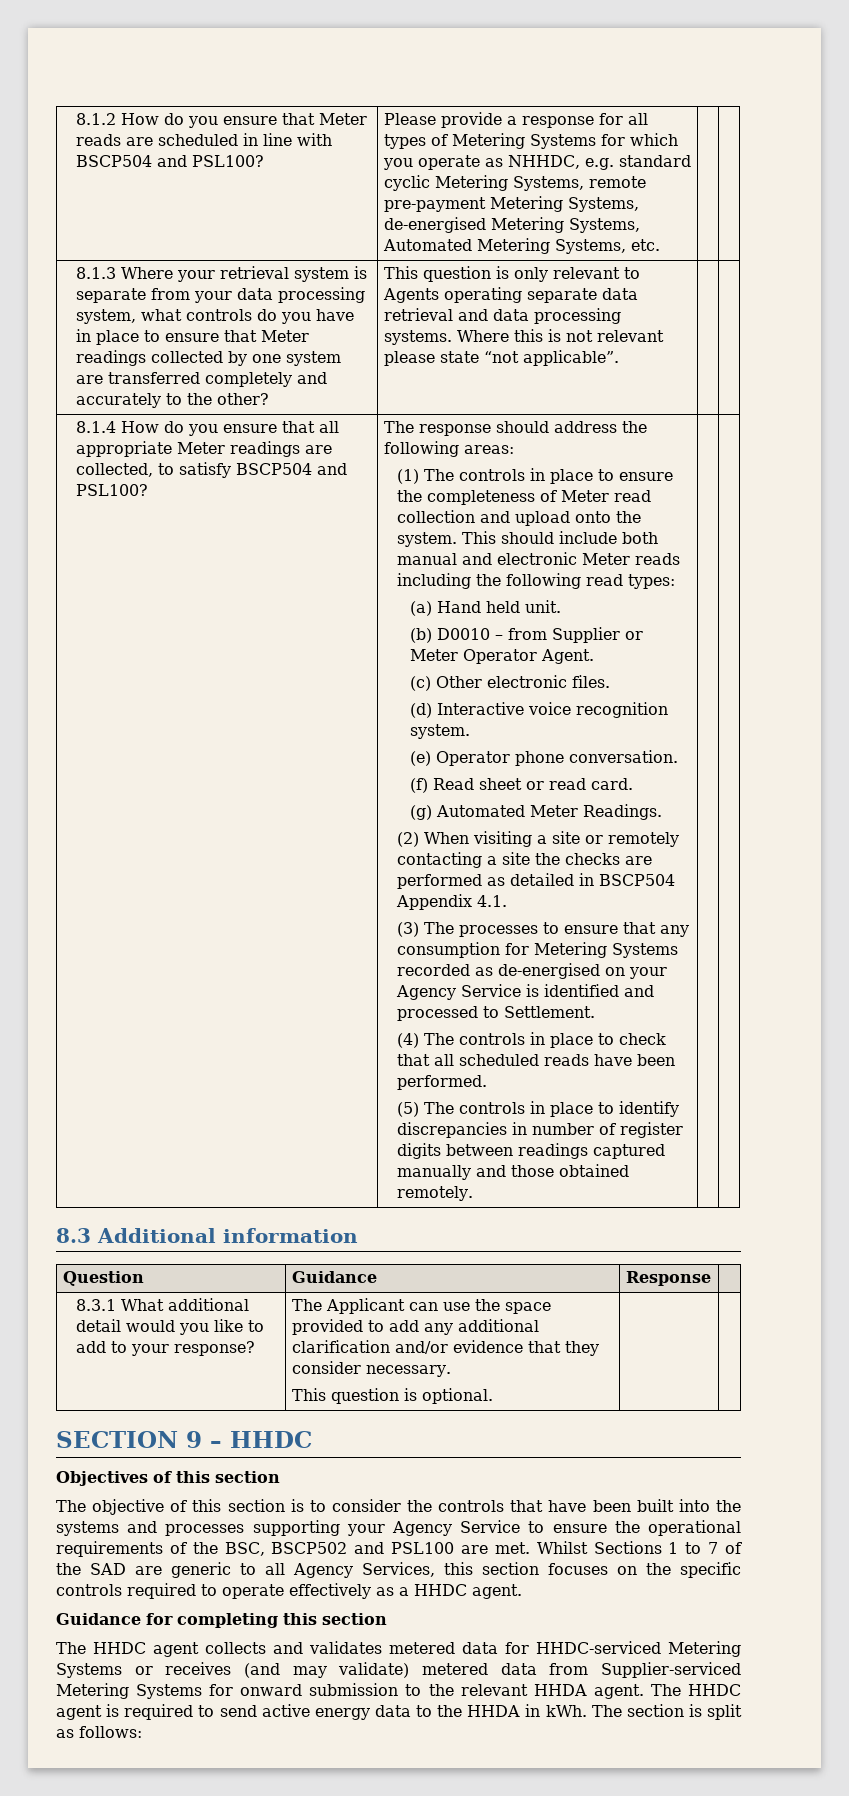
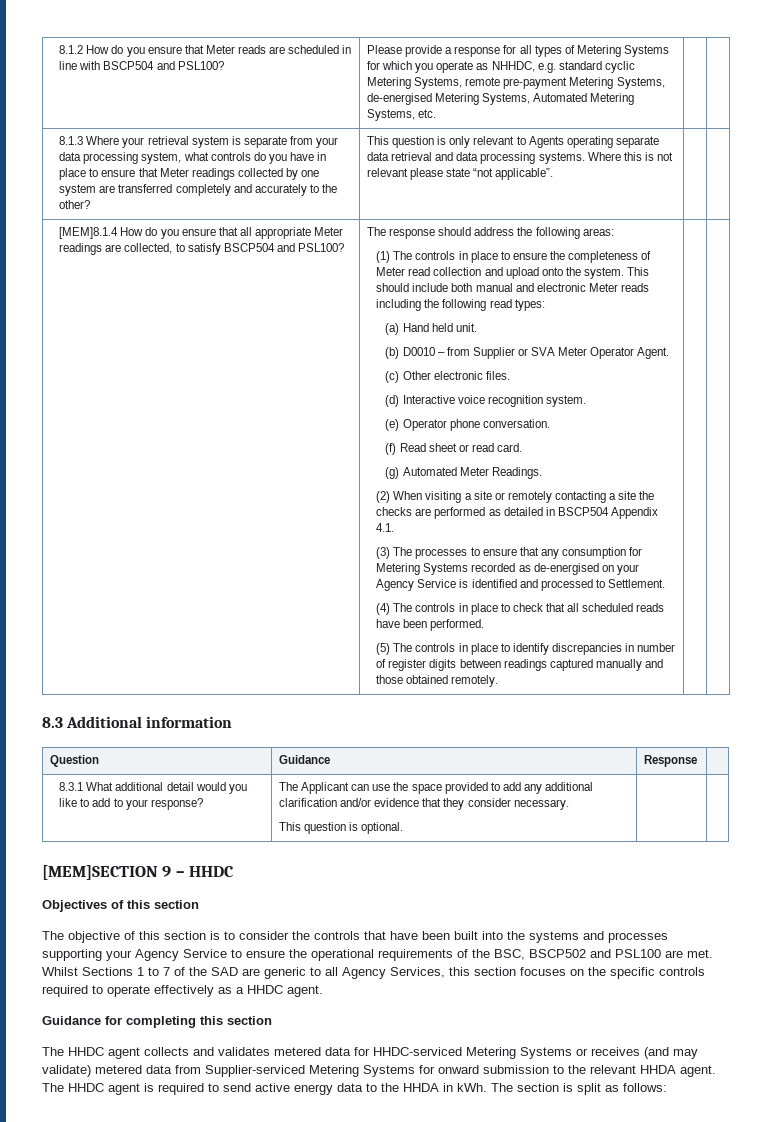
[75,421,116,433] 8.1.4 -> [59,227,119,239] [MEM]8.1.4
(643, 635) none -> [531,347,556,356] SVA
[56,1431,178,1448] SECTION -> [42,865,158,880] [MEM]SECTION

